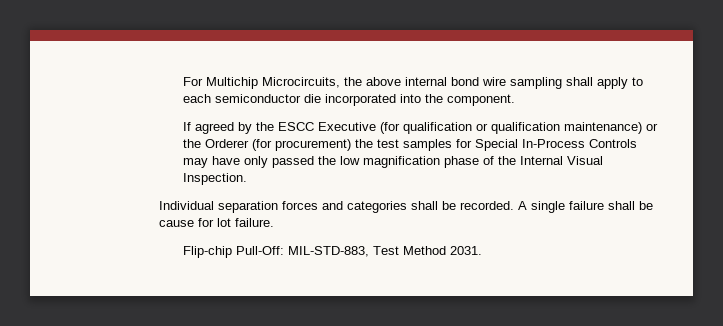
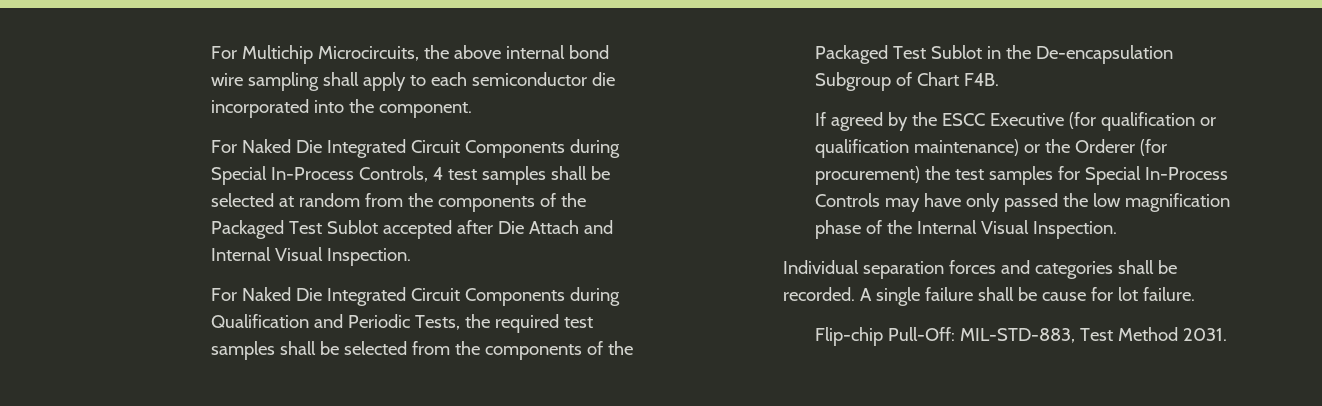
(516, 100) none -> [211,139,621,158] [211,166,611,185] [211,193,587,212] [211,220,614,239] [211,247,412,266] [211,287,621,306] [211,314,594,333] [211,341,634,360] [815,45,1174,64] [815,72,1000,91] // For Naked Die Integrated Circuit Components during Special In-Process Controls, 4 test samples shall be selected at random from the components of the Packaged Test Sublot accepted after Die Attach and Internal Visual Inspection. // For Naked Die Integrated Circuit Components during Qualification and Periodic Tests, the required test samples shall be selected from the components of the Packaged Test Sublot in the De-encapsulation Subgroup of Chart F4B.

